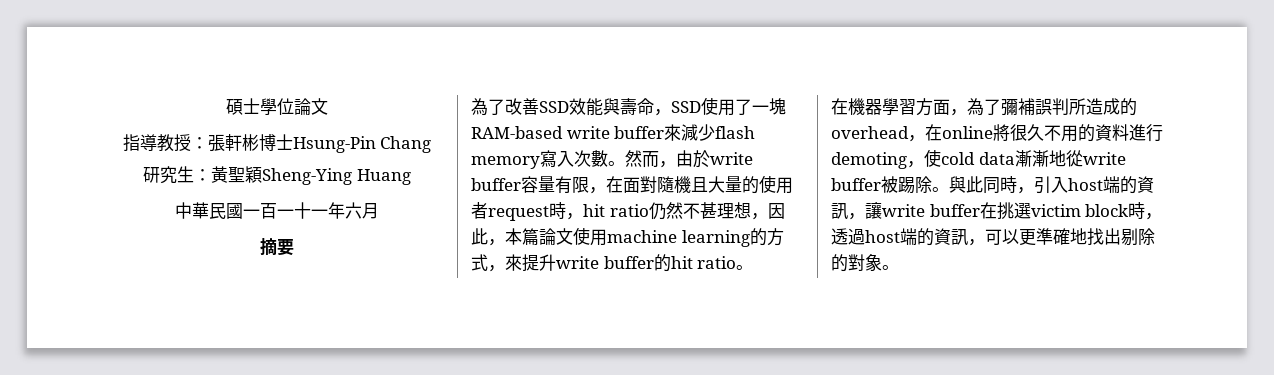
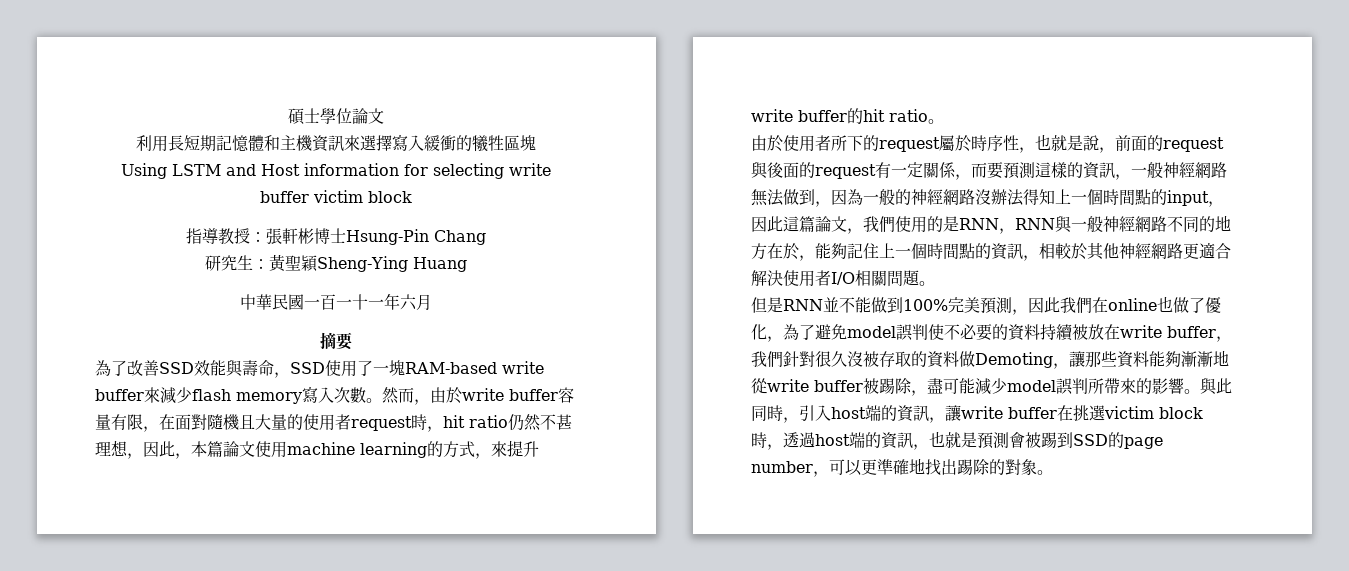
(328, 106) none -> [136,134,536,152] [121,163,551,179] [260,190,412,203] // 利用長短期記憶體和主機資訊來選擇寫入緩衝的犧牲區塊 // Using LSTM and Host information for selecting write buffer victim block
[831,98,1137,116] [831,124,1163,142] [831,149,1015,169] 在機器學習方面，為了彌補誤判所造成的overhead，在online將很久不用的資料進行demoting，使cold data -> [751,134,1224,153] [751,162,1227,180] [751,189,1224,207] [751,215,1231,234] [751,242,1231,261] [751,270,935,287] [751,296,1221,315] [751,324,1232,342] [751,351,1181,369] 由於使用者所下的request屬於時序性，也就是說，前面的request與後面的request有一定關係，而要預測這樣的資訊，一般神經網路無法做到，因為一般的神經網路沒辦法得知上一個時間點的input，因此這篇論文，我們使用的是RNN，RNN與一般神經網路不同的地方在於，能夠記住上一個時間點的資訊，相較於其他神經網路更適合解決使用者I/O相關問題。 // 但是RNN並不能做到100%完美預測，因此我們在online也做了優化，為了避免model誤判使不必要的資料持續被放在write buffer，我們針對很久沒被存取的資料做Demoting，讓那些資料能夠
(932, 184) none -> [911,378,1184,396] ，盡可能減少model誤判所帶來的影響
(985, 242) none -> [929,431,1163,449] [751,461,829,477] 也就是預測會被踢到SSD的page number，
[1121,228,1138,246] 剔 -> [957,459,973,476] 踢

